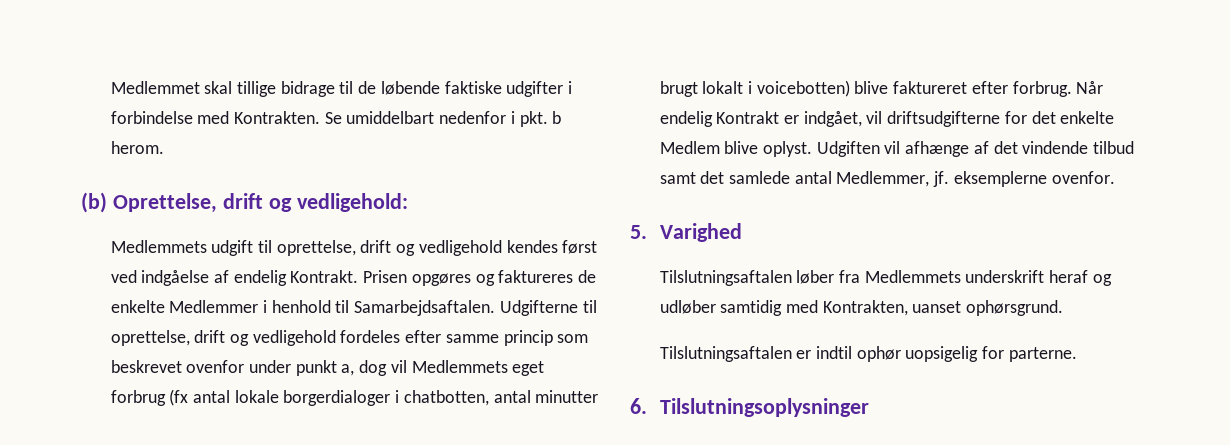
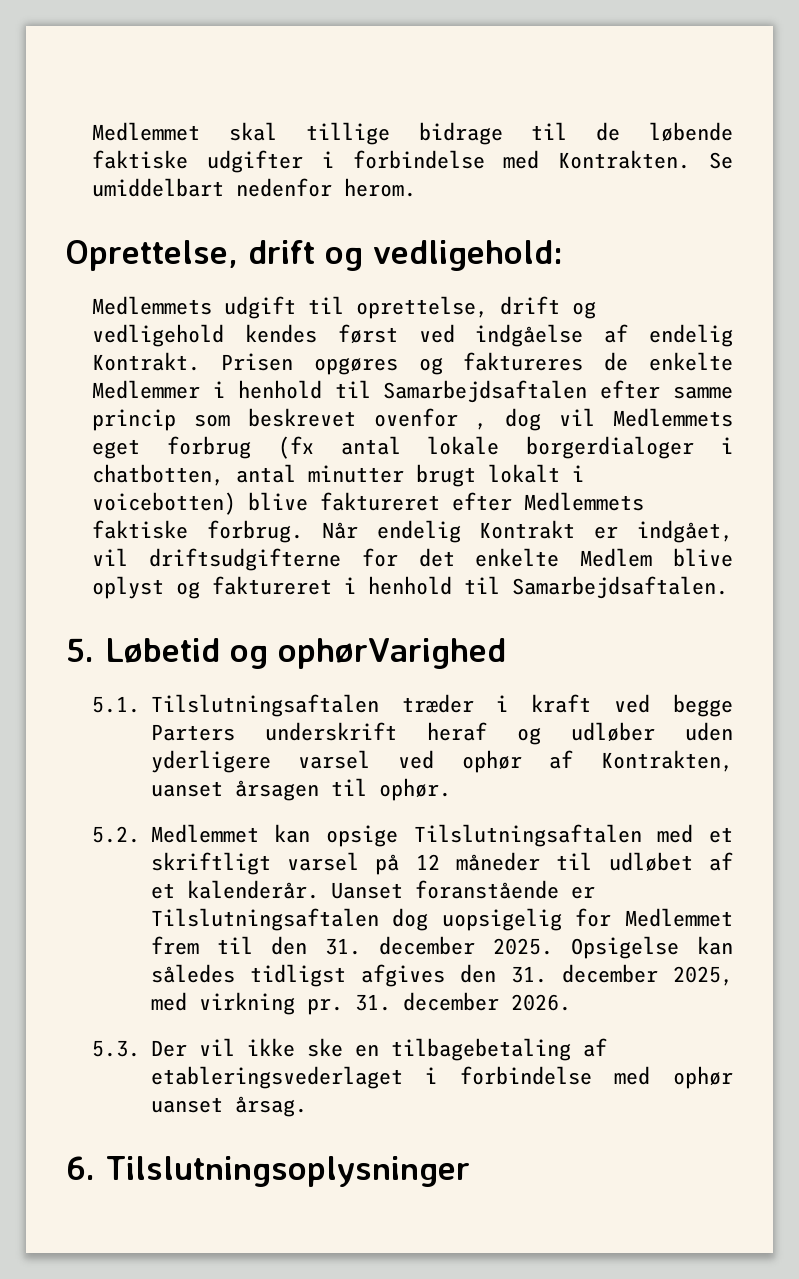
[510,111,562,127] i pkt. b -> (333, 187) none
[81,192,107,213] (b) -> (417, 187) none
[354,300,597,316] [110,330,401,346] Samarbejdsaftalen. Udgifterne til oprettelse, drift og vedligehold fordeles -> [383,380,588,403] Samarbejdsaftalen
[249,360,355,376] under punkt a, -> [475,423,488,430] ,
(1008, 87) none -> [524,492,645,511] [92,520,189,539] Medlemmets faktiske
[763,141,1135,157] [659,171,1115,187] [630,223,742,242] [659,270,1112,286] [659,300,1064,316] [659,346,1077,362] oplyst. Udgiften vil afhænge af det vindende tilbud samt det samlede antal Medlemmer, jf. eksemplerne ovenfor. // 5. Varighed // Tilslutningsaftalen løber fra Medlemmets underskrift heraf og udløber samtidig med Kontrakten, uanset ophørsgrund. // Tilslutningsaftalen er indtil ophør uopsigelig for parterne. -> [92,576,729,599] [66,638,506,669] [92,694,733,717] [150,722,733,745] [150,750,733,773] [150,778,451,801] [92,824,733,847] [150,852,733,875] [150,880,595,899] [150,908,733,931] [150,936,733,959] [150,964,733,987] [150,992,571,1015] [92,1038,607,1061] [150,1066,733,1089] [150,1096,307,1117] oplyst og faktureret i henhold til Samarbejdsaftalen. // 5. Løbetid og ophørVarighed // 5.1. Tilslutningsaftalen træder i kraft ved begge Parters underskrift heraf og udløber uden yderligere varsel ved ophør af Kontrakten, uanset årsagen til ophør. // 5.2. Medlemmet kan opsige Tilslutningsaftalen med et skriftligt varsel på 12 måneder til udløbet af et kalenderår. Uanset foranstående er Tilslutningsaftalen dog uopsigelig for Medlemmet frem til den 31. december 2025. Opsigelse kan således tidligst afgives den 31. december 2025, med virkning pr. 31. december 2026. // 5.3. Der vil ikke ske en tilbagebetaling af etableringsvederlaget i forbindelse med ophør uanset årsag.

